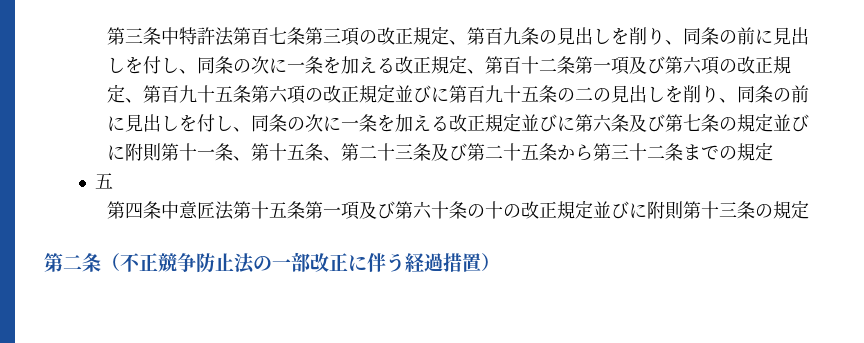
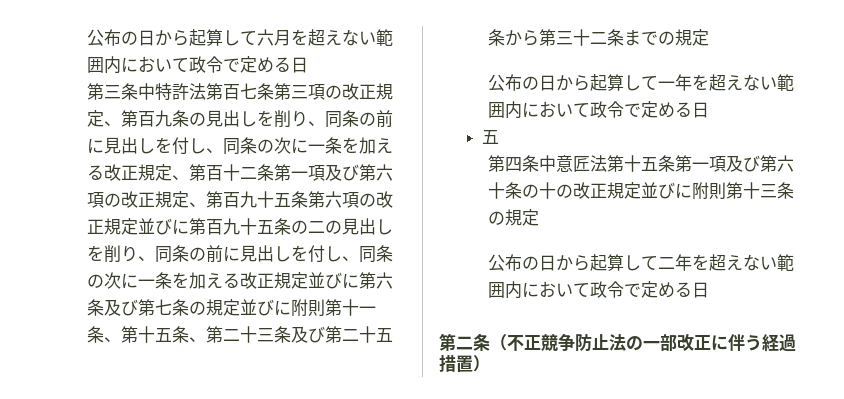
(106, 36) none -> [86,29,393,46] [86,56,308,74] 公布の日から起算して六月を超えない範囲内において政令で定める日 //
(773, 151) none -> [487,74,794,91] [487,101,709,119] // 公布の日から起算して一年を超えない範囲内において政令で定める日
(809, 209) none -> [487,254,794,271] [487,281,709,299] // 公布の日から起算して二年を超えない範囲内において政令で定める日

